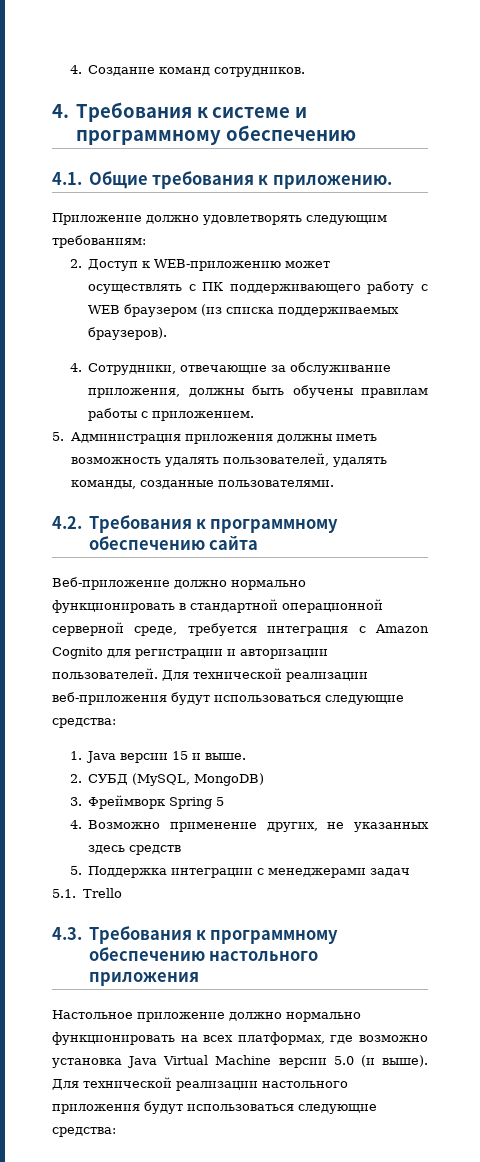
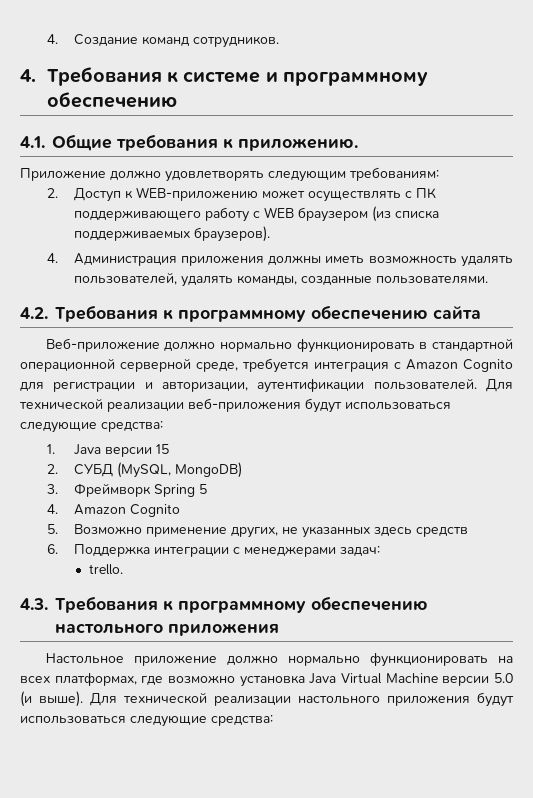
[88,362,392,375] [88,385,428,398] [88,408,255,421] [52,432,64,441] Сотрудники, отвечающие за обслуживание приложения, должны быть обучены правилам работы с приложением. // 5. -> (58, 258) none
[240,649,328,659] авторизации -> [162,378,365,393] авторизации, аутентификации
[192,753,247,760] и выше. -> (169, 449) none
(82, 824) none -> [73,504,180,517] [46,524,58,534] Amazon Cognito // 5.
[69,866,82,875] 5. -> [46,544,58,554] 6.
[370,868,411,877] [52,888,122,898] задач // 5.1. Trello -> [339,546,380,556] [89,564,124,575] задач: // trello.

